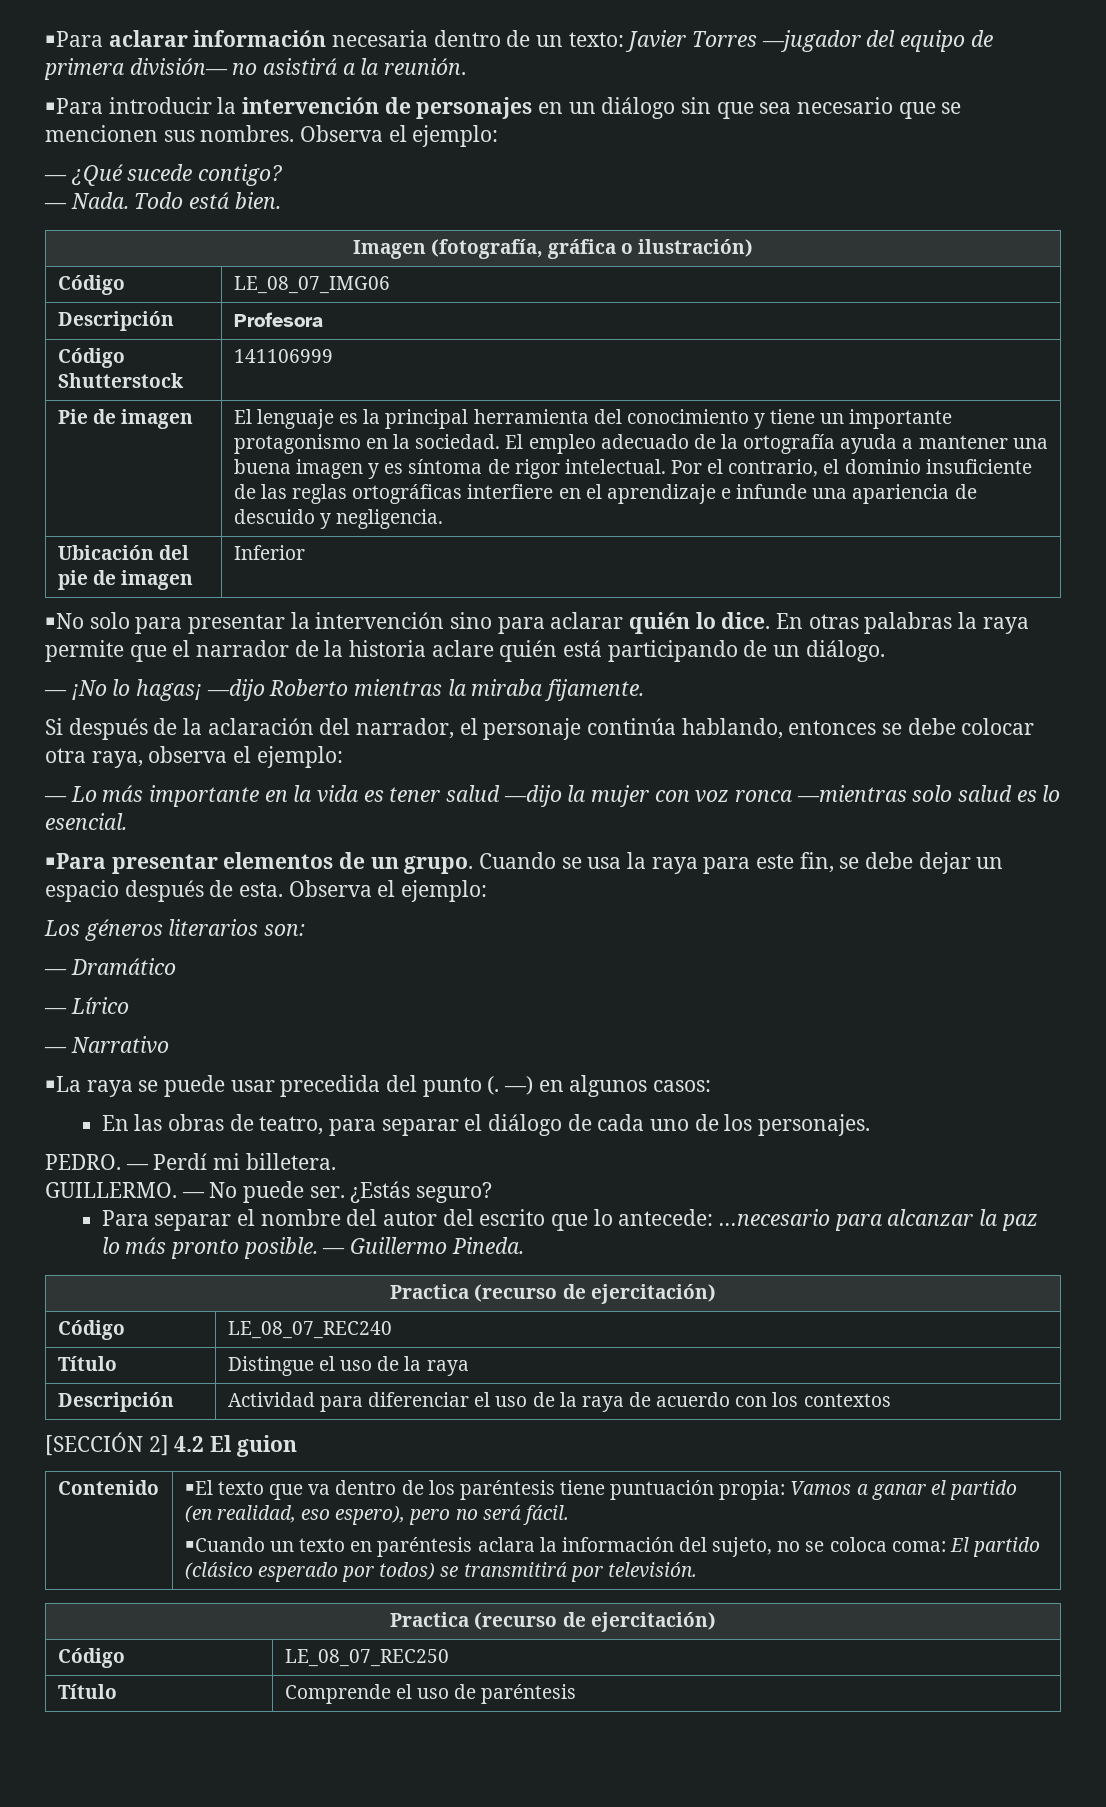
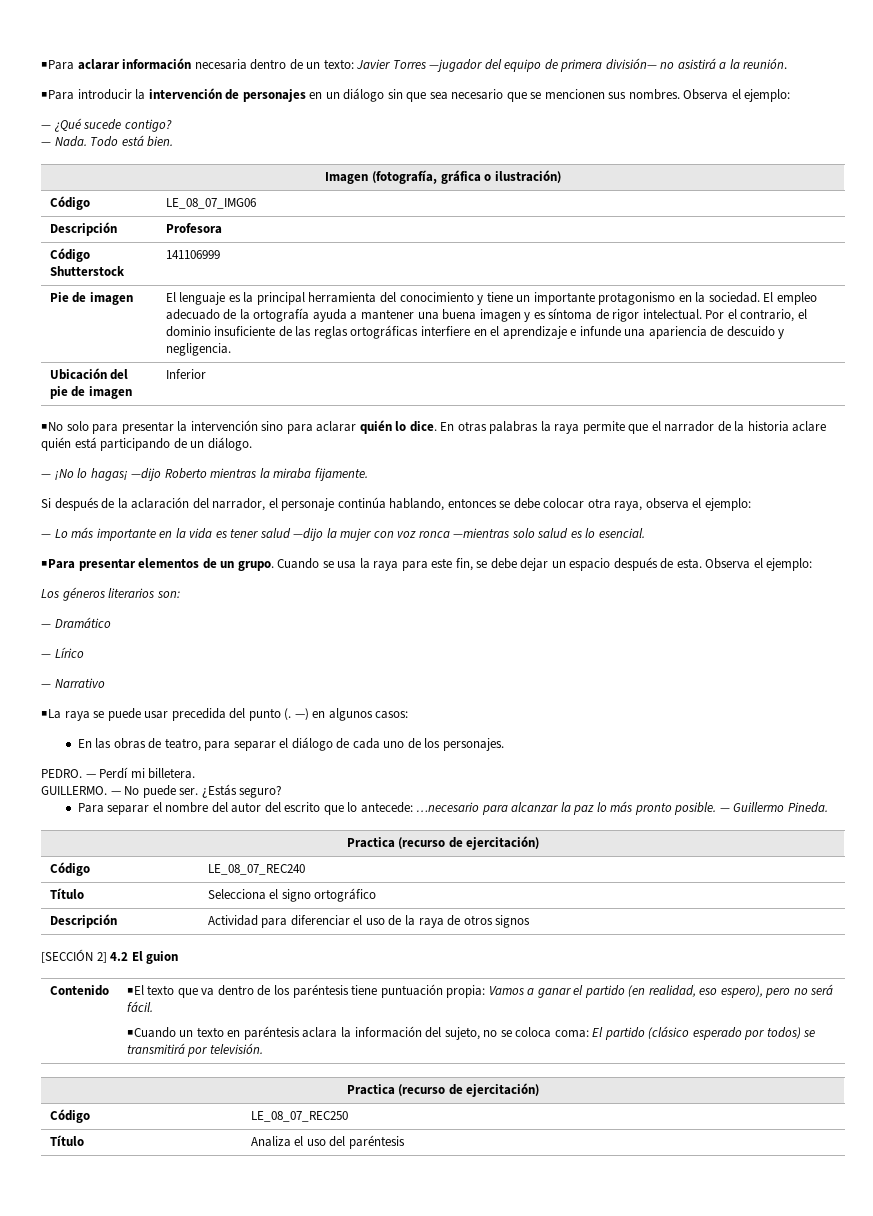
[227,1356,469,1376] Distingue el uso de la raya -> [207,888,377,902] Selecciona el signo ortográfico
[656,1392,891,1407] acuerdo con los contextos -> [463,915,531,928] otros signos
[284,1684,477,1704] Comprende el uso de -> [250,1136,346,1147] Analiza el uso del

